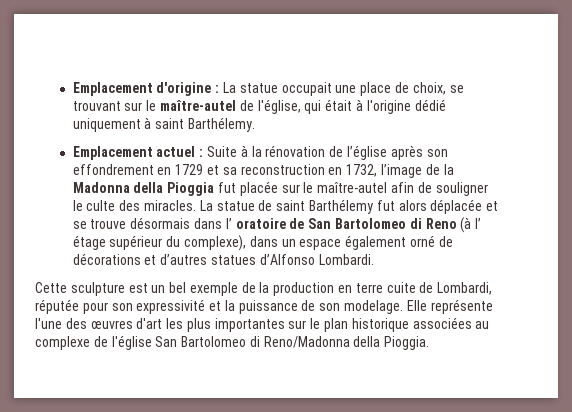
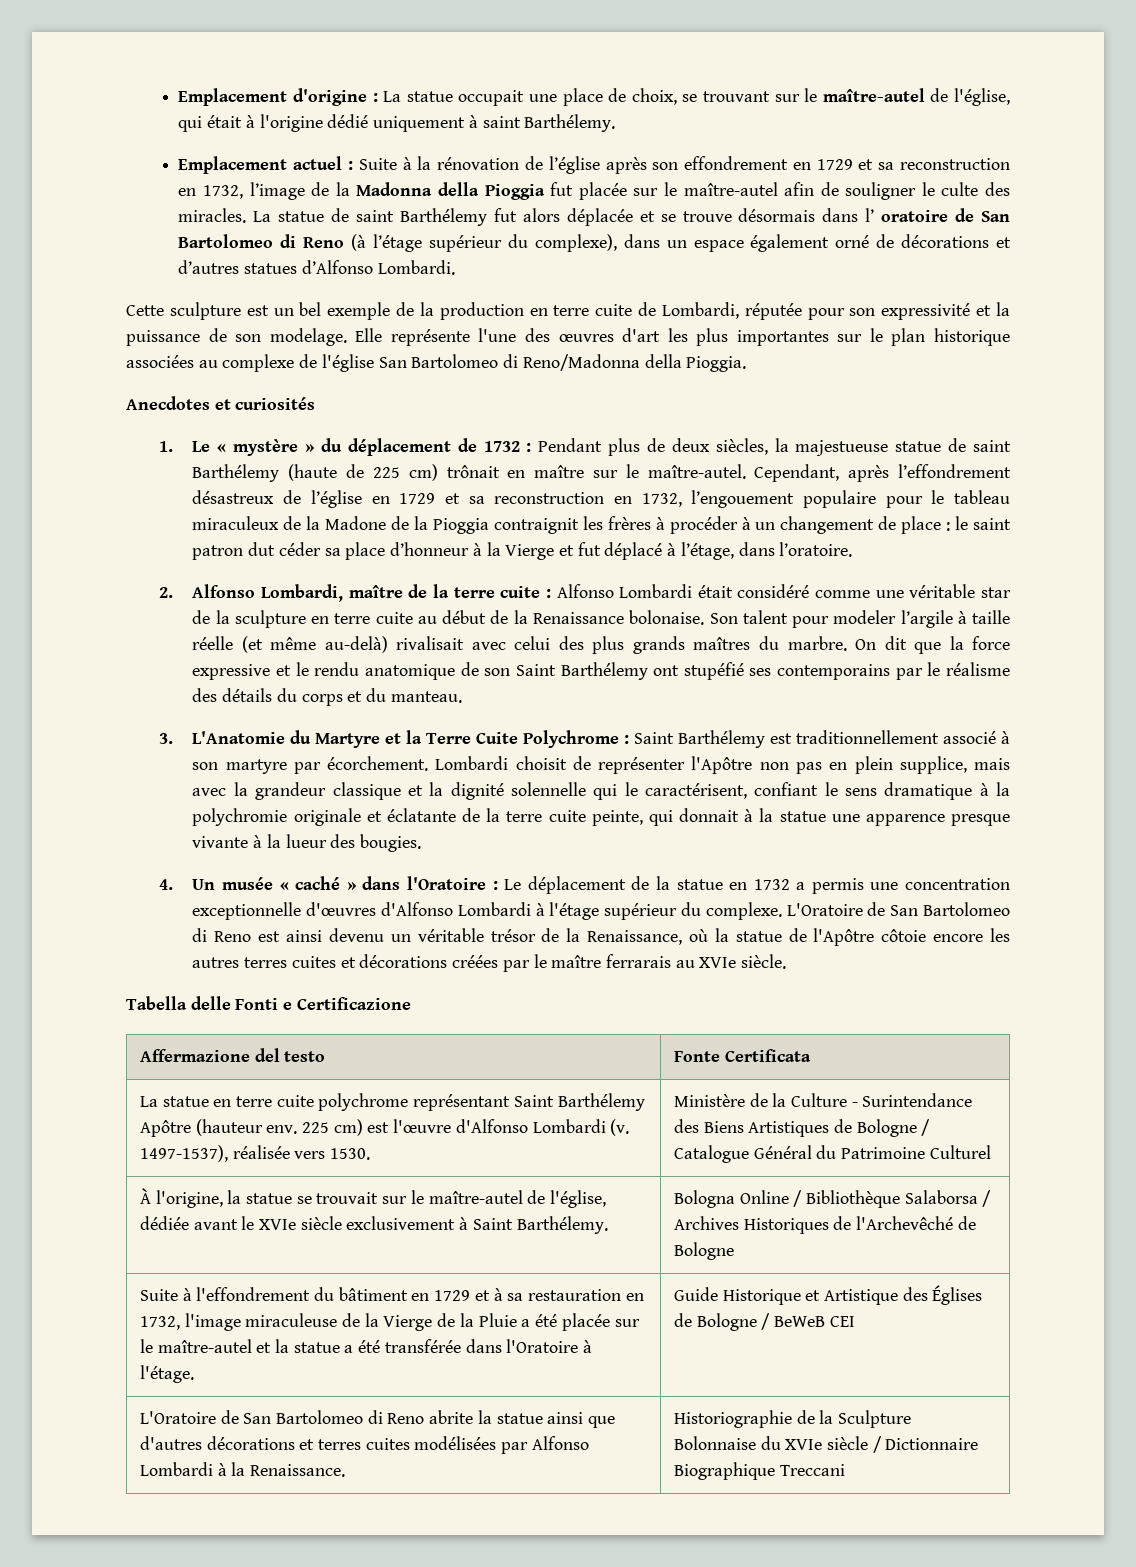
[475,218,482,229] [72,235,106,250] l’ étage -> [373,234,423,252] l’étage
(430, 343) none -> [126,396,316,410] [159,438,1011,456] [192,464,1012,482] [192,490,1010,508] [192,516,1012,534] [192,542,853,560] [159,584,1012,602] [192,610,1010,628] [192,636,1011,654] [192,662,1011,680] [192,688,462,706] [159,730,1011,748] [192,756,1011,774] [192,782,1010,800] [192,808,1010,826] [192,834,422,852] [159,876,1011,894] [192,902,1010,920] [192,928,1010,946] [192,954,787,972] [126,996,411,1010] [139,1048,326,1062] [673,1049,811,1062] [139,1093,645,1111] [139,1119,630,1137] [139,1145,370,1162] [673,1093,973,1107] [673,1119,931,1137] [673,1145,991,1163] [139,1188,607,1208] [139,1216,608,1234] [673,1190,992,1208] [673,1216,976,1234] [673,1242,734,1260] [139,1287,644,1301] [139,1313,640,1331] [139,1339,593,1353] [139,1365,194,1383] [673,1285,983,1305] [673,1313,855,1331] [139,1410,616,1428] [139,1436,589,1454] [139,1462,345,1477] [673,1410,911,1428] [673,1436,979,1453] [673,1462,845,1480] // Anecdotes et curiosités // 1. Le « mystère » du déplacement de 1732 : Pendant plus de deux siècles, la majestueuse statue de saint Barthélemy (haute de 225 cm) trônait en maître sur le maître-autel. Cependant, après l’effondrement désastreux de l’église en 1729 et sa reconstruction en 1732, l’engouement populaire pour le tableau miraculeux de la Madone de la Pioggia contraignit les frères à procéder à un changement de place : le saint patron dut céder sa place d’honneur à la Vierge et fut déplacé à l’étage, dans l’oratoire. // 2. Alfonso Lombardi, maître de la terre cuite : Alfonso Lombardi était considéré comme une véritable star de la sculpture en terre cuite au début de la Renaissance bolonaise. Son talent pour modeler l’argile à taille réelle (et même au-delà) rivalisait avec celui des plus grands maîtres du marbre. On dit que la force expressive et le rendu anatomique de son Saint Barthélemy ont stupéfié ses contemporains par le réalisme des détails du corps et du manteau. // 3. L'Anatomie du Martyre et la Terre Cuite Polychrome : Saint Barthélemy est traditionnellement associé à son martyre par écorchement. Lombardi choisit de représenter l'Apôtre non pas en plein supplice, mais avec la grandeur classique et la dignité solennelle qui le caractérisent, confiant le sens dramatique à la polychromie originale et éclatante de la terre cuite peinte, qui donnait à la statue une apparence presque vivante à la lueur des bougies. // 4. Un musée « caché » dans l'Oratoire : Le déplacement de la statue en 1732 a permis une concentration exceptionnelle d'œuvres d'Alfonso Lombardi à l'étage supérieur du complexe. L'Oratoire de San Bartolomeo di Reno est ainsi devenu un véritable trésor de la Renaissance, où la statue de l'Apôtre côtoie encore les autres terres cuites et décorations créées par le maître ferrarais au XVIe siècle. // Tabella delle Fonti e Certificazione // Affermazione del testo | Fonte Certificata // La statue en terre cuite polychrome représentant Saint Barthélemy Apôtre (hauteur env. 225 cm) est l'œuvre d'Alfonso Lombardi (v. 1497-1537), réalisée vers 1530. | Ministère de la Culture - Surintendance des Biens Artistiques de Bologne / Catalogue Général du Patrimoine Culturel // À l'origine, la statue se trouvait sur le maître-autel de l'église, dédiée avant le XVIe siècle exclusivement à Saint Barthélemy. | Bologna Online / Bibliothèque Salaborsa / Archives Historiques de l'Archevêché de Bologne // Suite à l'effondrement du bâtiment en 1729 et à sa restauration en 1732, l'image miraculeuse de la Vierge de la Pluie a été placée sur le maître-autel et la statue a été transférée dans l'Oratoire à l'étage. | Guide Historique et Artistique des Églises de Bologne / BeWeB CEI // L'Oratoire de San Bartolomeo di Reno abrite la statue ainsi que d'autres décorations et terres cuites modélisées par Alfonso Lombardi à la Renaissance. | Historiographie de la Sculpture Bolonnaise du XVIe siècle / Dictionnaire Biographique Treccani

